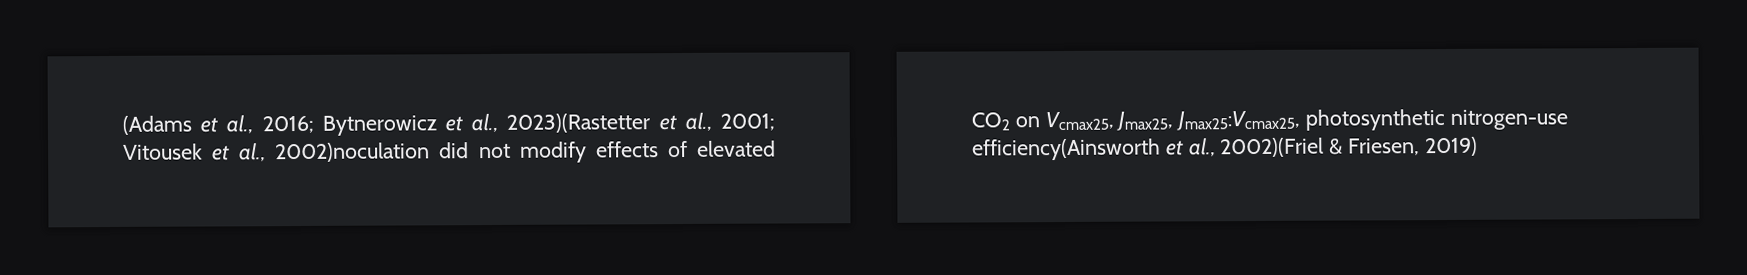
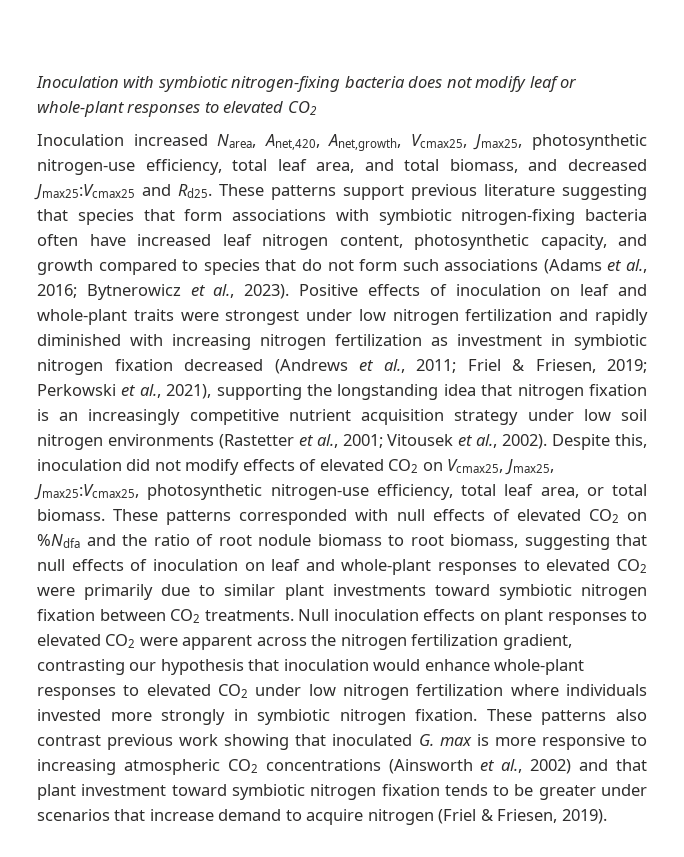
(122, 125) none -> [36,76,578,92] [37,101,317,117] [37,134,647,151] [37,159,647,175] [34,184,647,200] [37,209,647,225] [37,234,647,250] [37,259,539,275] Inoculation with symbiotic nitrogen-fixing bacteria does not modify leaf or whole-plant responses to elevated CO2 // Inoculation increased Narea, Anet,420, Anet,growth, Vcmax25, Jmax25, photosynthetic nitrogen-use efficiency, total leaf area, and total biomass, and decreased Jmax25:Vcmax25 and Rd25. These patterns support previous literature suggesting that species that form associations with symbiotic nitrogen-fixing bacteria often have increased leaf nitrogen content, photosynthetic capacity, and growth compared to species that do not form such associations
[506,113,651,133] 2023)(Rastetter -> [244,284,648,299] [37,309,648,325] [37,334,647,350] [37,359,647,375] [37,384,647,400] [37,409,647,425] [37,434,294,450] 2023). Positive effects of inoculation on leaf and whole-plant traits were strongest under low nitrogen fertilization and rapidly diminished with increasing nitrogen fertilization as investment in symbiotic nitrogen fixation decreased (Andrews et al., 2011; Friel & Friesen, 2019; Perkowski et al., 2021), supporting the longstanding idea that nitrogen fixation is an increasingly competitive nutrient acquisition strategy under low soil nitrogen environments (Rastetter
[275,142,431,163] 2002)noculation -> [502,434,648,450] [37,459,122,471] 2002). Despite this, inoculation
[972,136,1478,161] efficiency(Ainsworth et al., 2002)(Friel & Friesen, 2019) -> [376,484,647,500] [37,509,648,525] [37,534,647,550] [37,559,647,575] [37,584,647,600] [37,609,647,625] [37,634,572,650] [37,659,585,675] [37,684,647,700] [37,709,647,725] [37,734,647,750] [37,759,648,775] [37,784,647,800] [37,809,607,825] efficiency, total leaf area, or total biomass. These patterns corresponded with null effects of elevated CO2 on %Ndfa and the ratio of root nodule biomass to root biomass, suggesting that null effects of inoculation on leaf and whole-plant responses to elevated CO2 were primarily due to similar plant investments toward symbiotic nitrogen fixation between CO2 treatments. Null inoculation effects on plant responses to elevated CO2 were apparent across the nitrogen fertilization gradient, contrasting our hypothesis that inoculation would enhance whole-plant responses to elevated CO2 under low nitrogen fertilization where individuals invested more strongly in symbiotic nitrogen fixation. These patterns also contrast previous work showing that inoculated G. max is more responsive to increasing atmospheric CO2 concentrations (Ainsworth et al., 2002) and that plant investment toward symbiotic nitrogen fixation tends to be greater under scenarios that increase demand to acquire nitrogen (Friel & Friesen, 2019).

